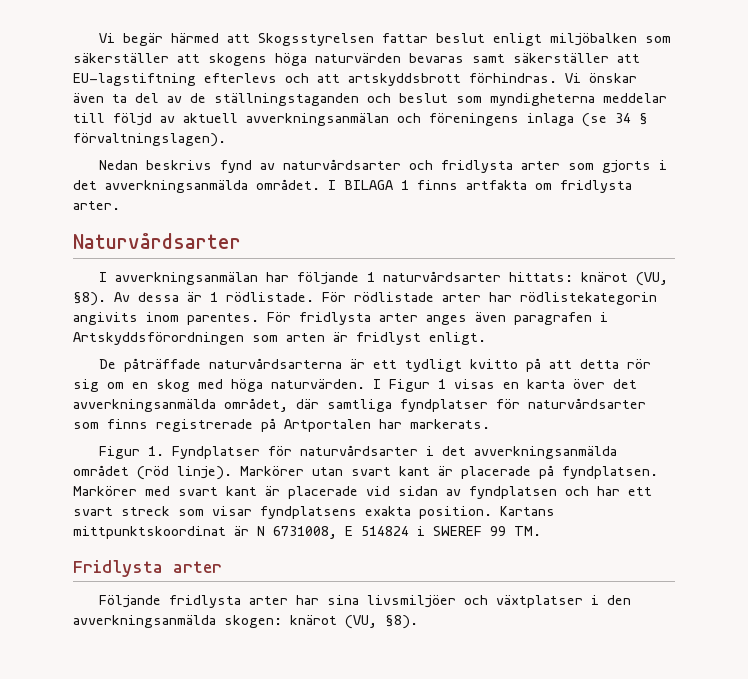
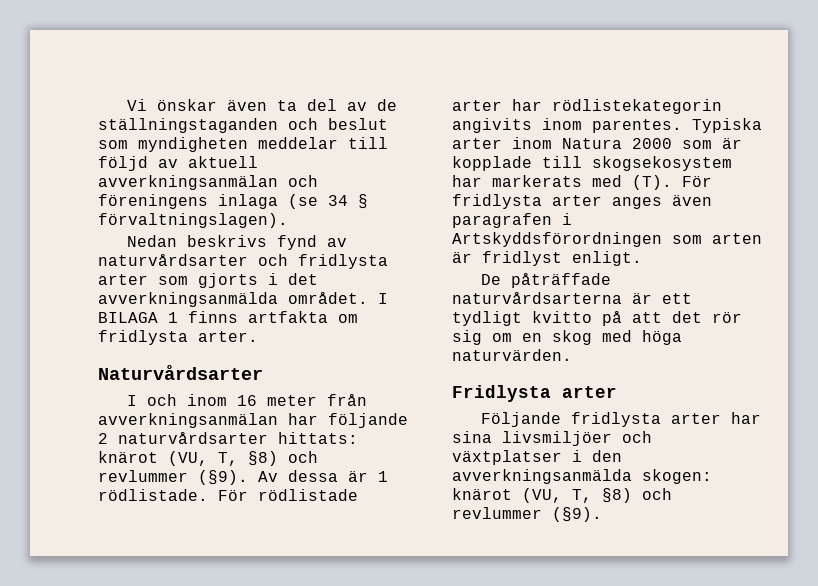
[99,33,672,46] [73,53,640,66] [73,73,581,86] Vi begär härmed att Skogsstyrelsen fattar beslut enligt miljöbalken som säkerställer att skogens höga naturvärden bevaras samt säkerställer att EU-lagstiftning efterlevs och att artskyddsbrott förhindras. Vi -> [126,99,147,111] Vi
[490,93,595,106] myndigheterna -> [138,137,248,152] myndigheten
(108, 277) none -> [146,394,367,406] och inom 16 meter från
[367,272,376,282] 1 -> [98,433,108,444] 2
[73,292,106,306] §8). -> [218,451,318,466] [98,470,248,485] T, §8) och revlummer (§9).
(259, 319) none -> [692,118,762,133] [452,137,742,149] [452,156,732,171] [452,175,672,190] Typiska arter inom Natura 2000 som är kopplade till skogsekosystem har markerats med (T).
[580,359,620,369] detta -> [672,311,702,323] det
[373,379,637,392] [73,398,646,412] [73,418,490,432] [99,445,618,459] [73,465,658,480] [73,486,652,499] [73,506,555,519] [73,526,541,539] I Figur 1 visas en karta över det avverkningsanmälda området, där samtliga fyndplatser för naturvårdsarter som finns registrerade på Artportalen har markerats. // Figur 1. Fyndplatser för naturvårdsarter i det avverkningsanmälda området (röd linje). Markörer utan svart kant är placerade på fyndplatsen. Markörer med svart kant är placerade vid sidan av fyndplatsen och har ett svart streck som visar fyndplatsens exakta position. Kartans mittpunktskoordinat är N 6731008, E 514824 i SWEREF 99 TM. -> (572, 355) none
[385,615,418,629] §8). -> [572,488,672,503] [452,507,602,522] T, §8) och revlummer (§9).

